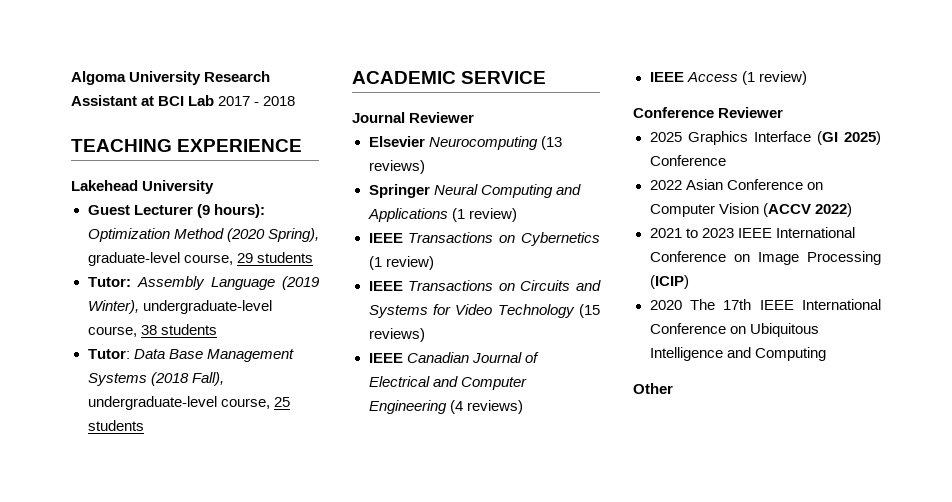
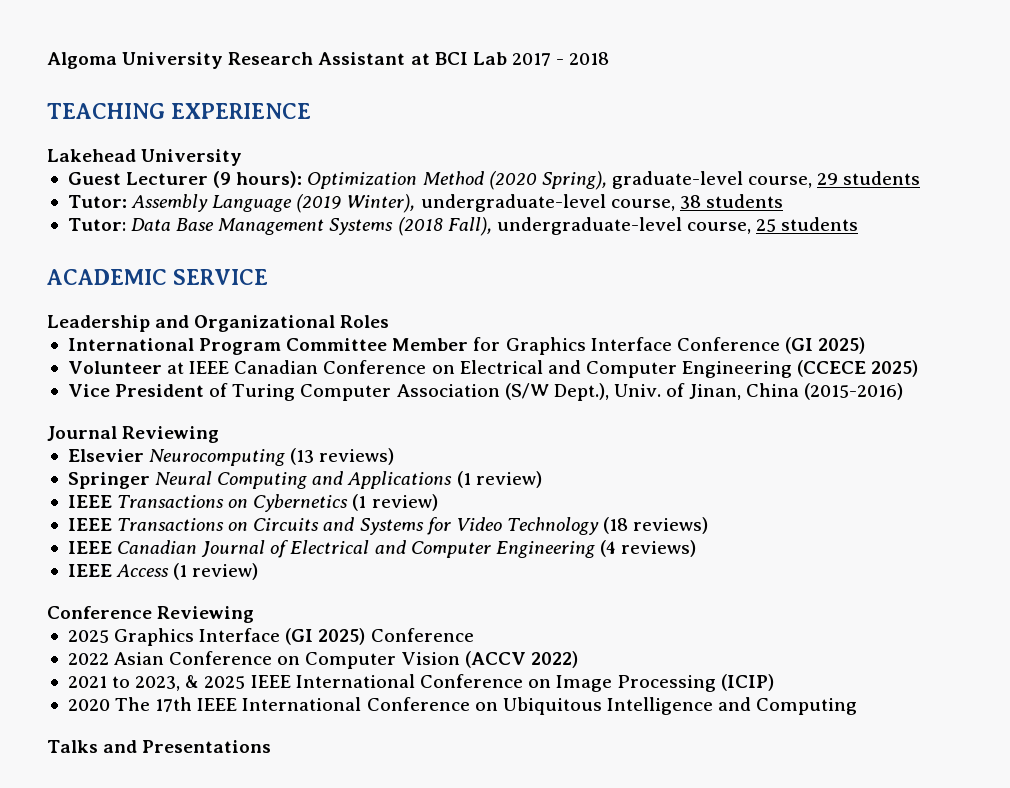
[352,112,475,123] // Journal Reviewer -> [47,315,390,332] [67,337,866,355] [67,360,919,378] [67,383,904,401] [47,426,220,443] // Leadership and Organizational Roles // International Program Committee Member for Graphics Interface Conference (GI 2025) // Volunteer at IEEE Canadian Conference on Electrical and Computer Engineering (CCECE 2025) // Vice President of Turing Computer Association (S/W Dept.), Univ. of Jinan, China (2015-2016) // Journal Reviewing
[579,304,600,318] (15 -> [603,517,629,534] (18
[718,107,784,118] Reviewer -> [157,606,255,623] Reviewing
[701,228,734,238] 2023 -> [135,675,246,691] 2023, & 2025
[633,383,673,394] Other -> [47,740,272,753] Talks and Presentations

